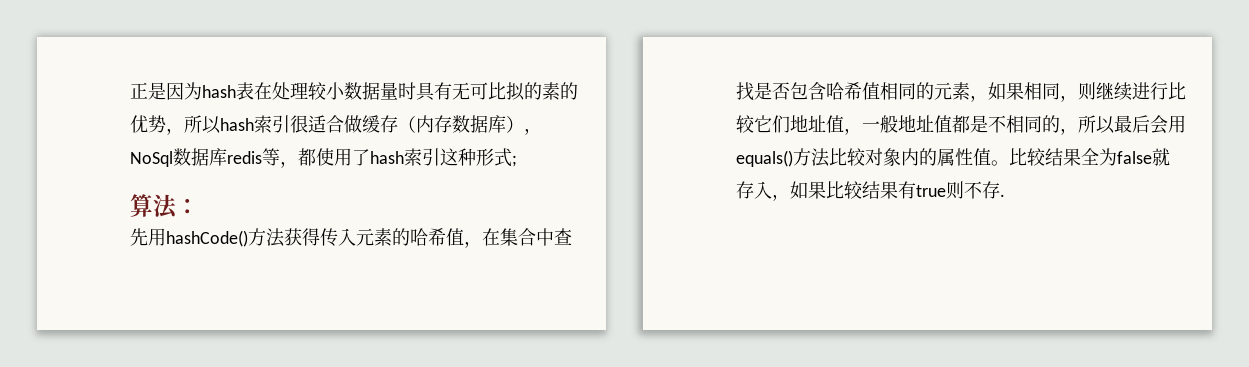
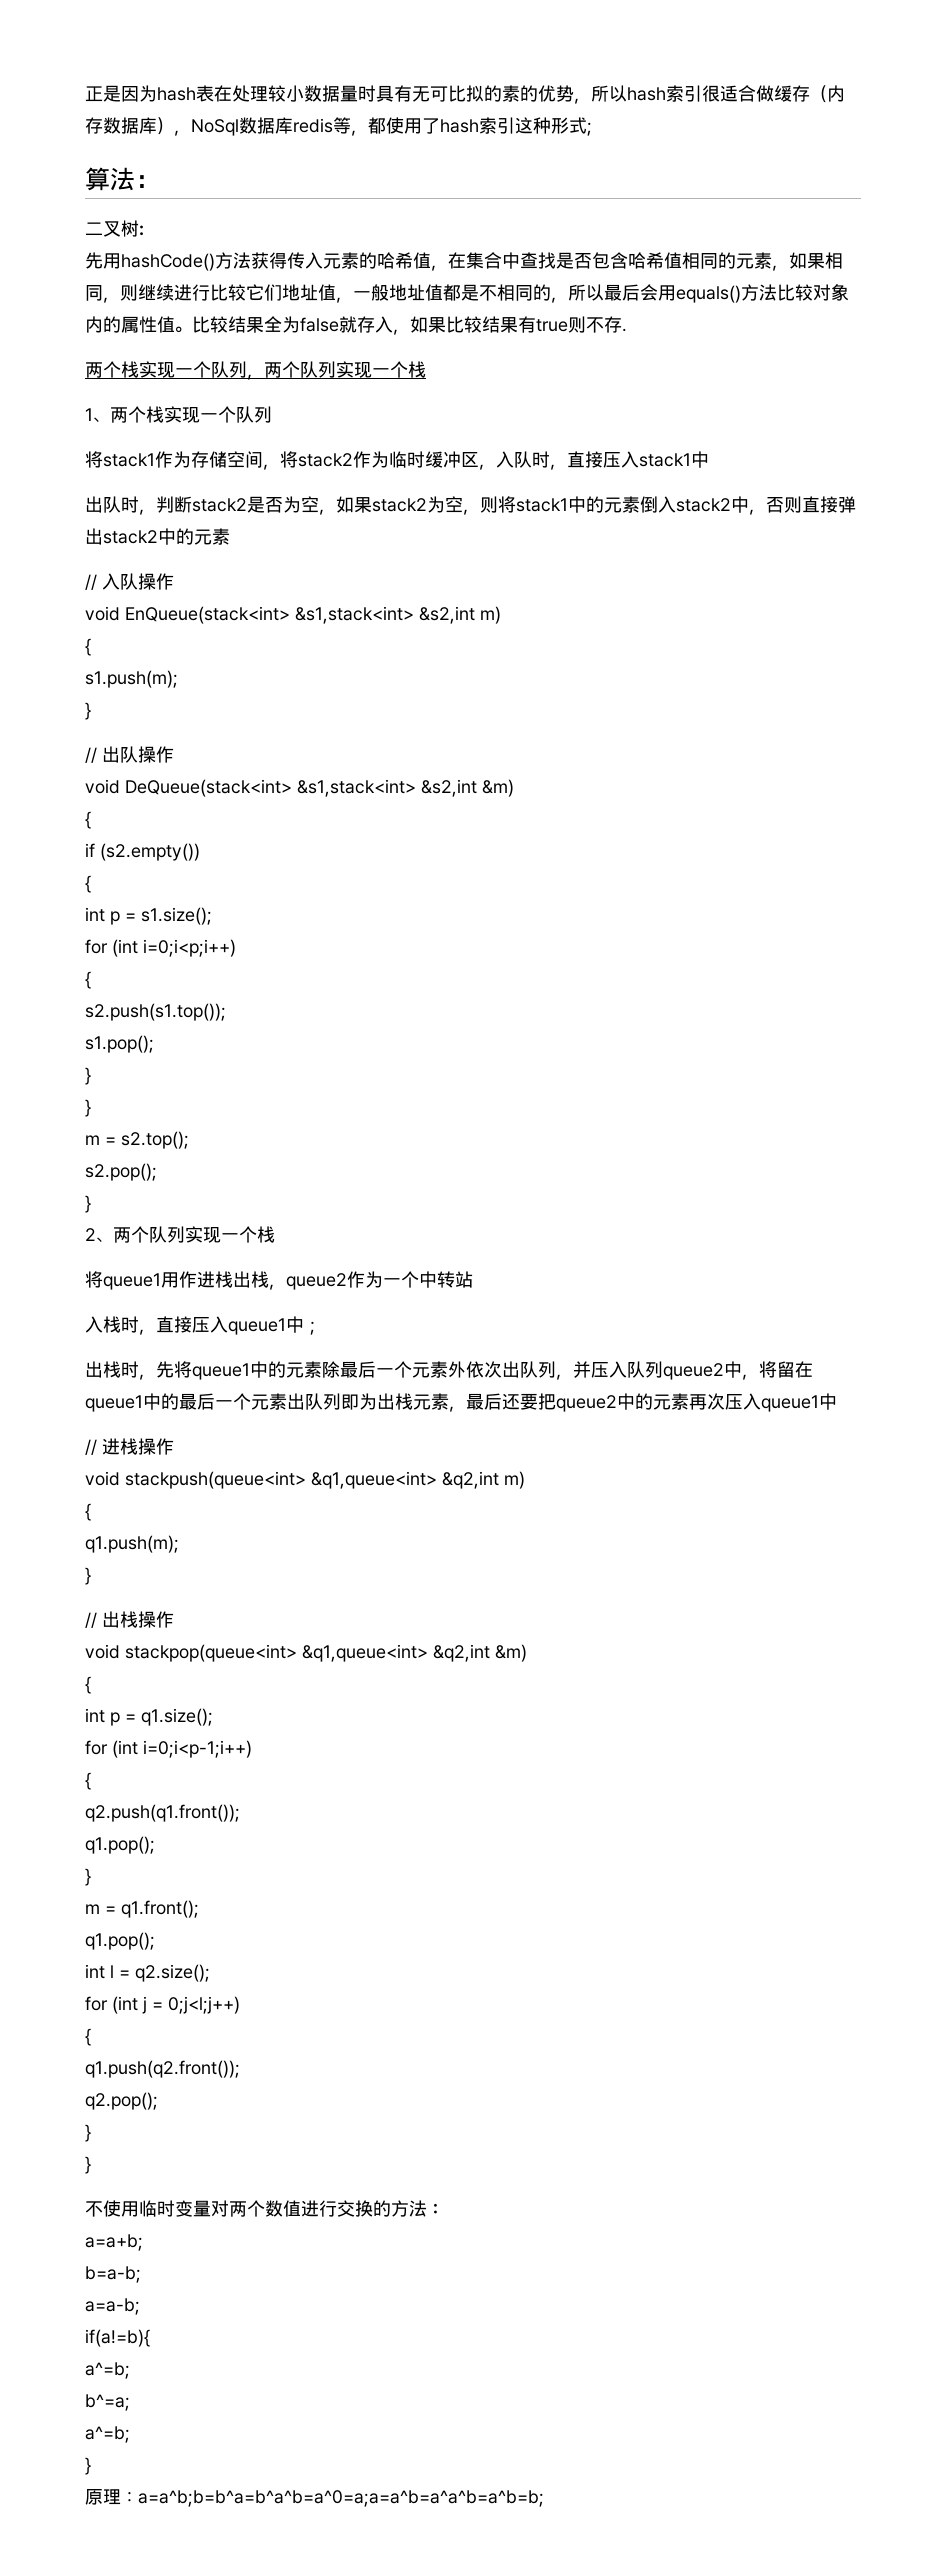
(199, 206) none -> [85,220,144,237] // 二叉树:
(1005, 195) none -> [85,361,426,380] [85,406,272,423] [85,451,709,470] [85,496,856,515] [85,528,230,545] [85,573,174,590] [85,606,501,624] [85,638,91,656] [85,670,178,688] [85,702,91,720] [85,746,174,763] [85,779,514,797] [85,811,91,829] [85,843,200,861] [85,875,91,893] [85,907,212,925] [85,939,236,957] [85,971,91,989] [85,1003,226,1021] [85,1035,154,1053] [85,1067,91,1085] [85,1099,91,1117] [85,1131,189,1149] [85,1163,157,1181] [85,1195,91,1213] [85,1226,275,1243] [85,1271,473,1290] [85,1316,321,1335] [85,1361,813,1380] [85,1393,837,1412] [85,1438,174,1455] [85,1471,525,1489] [85,1503,91,1521] [85,1535,179,1553] [85,1567,91,1585] [85,1611,174,1628] [85,1644,527,1662] [85,1676,91,1694] [85,1708,213,1726] [85,1740,252,1758] [85,1772,91,1790] [85,1804,240,1822] [85,1836,155,1854] [85,1868,91,1886] [85,1900,199,1918] [85,1932,155,1950] [85,1964,210,1982] [85,1996,240,2014] [85,2028,91,2046] [85,2060,240,2078] [85,2092,158,2110] [85,2124,91,2142] [85,2156,91,2174] [85,2200,444,2217] [85,2234,143,2251] [85,2266,141,2283] [85,2298,140,2315] [85,2329,150,2347] [85,2362,130,2379] [85,2394,130,2411] [85,2426,130,2443] [85,2457,91,2475] [85,2489,544,2507] // 两个栈实现一个队列，两个队列实现一个栈 // 1、两个栈实现一个队列 // 将stack1作为存储空间，将stack2作为临时缓冲区，入队时，直接压入stack1中 // 出队时，判断stack2是否为空，如果stack2为空，则将stack1中的元素倒入stack2中，否则直接弹出stack2中的元素 // // 入队操作 // void EnQueue(stack<int> &s1,stack<int> &s2,int m) // { // s1.push(m); // } // // 出队操作 // void DeQueue(stack<int> &s1,stack<int> &s2,int &m) // { // if (s2.empty()) // { // int p = s1.size(); // for (int i=0;i<p;i++) // { // s2.push(s1.top()); // s1.pop(); // } // } // m = s2.top(); // s2.pop(); // } // 2、两个队列实现一个栈 // 将queue1用作进栈出栈，queue2作为一个中转站 // 入栈时，直接压入queue1中； // 出栈时，先将queue1中的元素除最后一个元素外依次出队列，并压入队列queue2中，将留在queue1中的最后一个元素出队列即为出栈元素，最后还要把queue2中的元素再次压入queue1中 // // 进栈操作 // void stackpush(queue<int> &q1,queue<int> &q2,int m) // { // q1.push(m); // } // // 出栈操作 // void stackpop(queue<int> &q1,queue<int> &q2,int &m) // { // int p = q1.size(); // for (int i=0;i<p-1;i++) // { // q2.push(q1.front()); // q1.pop(); // } // m = q1.front(); // q1.pop(); // int l = q2.size(); // for (int j = 0;j<l;j++) // { // q1.push(q2.front()); // q2.pop(); // } // } // 不使用临时变量对两个数值进行交换的方法： // a=a+b; // b=a-b; // a=a-b; // if(a!=b){ // a^=b; // b^=a; // a^=b; // } // 原理：a=a^b;b=b^a=b^a^b=a^0=a;a=a^b=a^a^b=a^b=b;

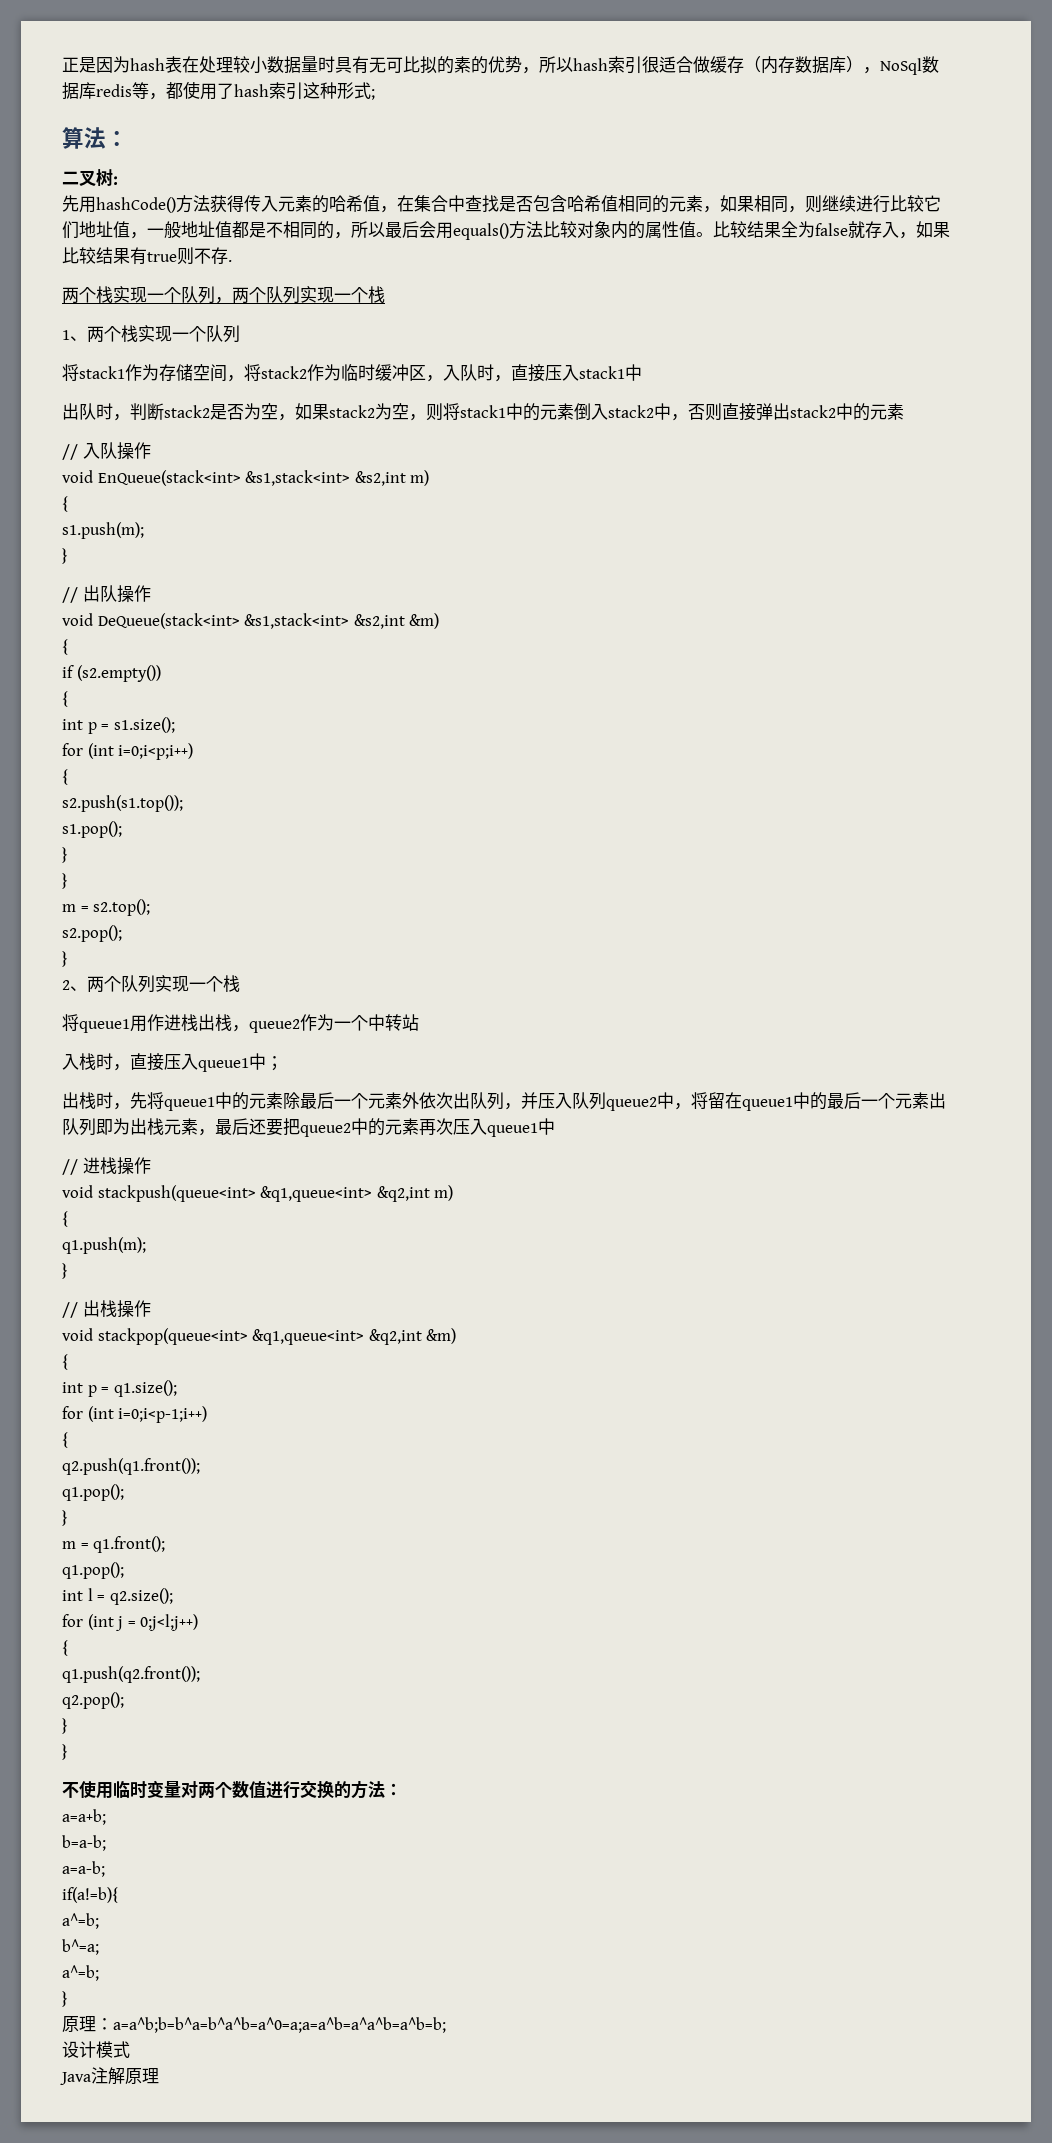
(544, 2498) none -> [62,2041,130,2058] [60,2067,159,2085] // 设计模式 // Java注解原理

